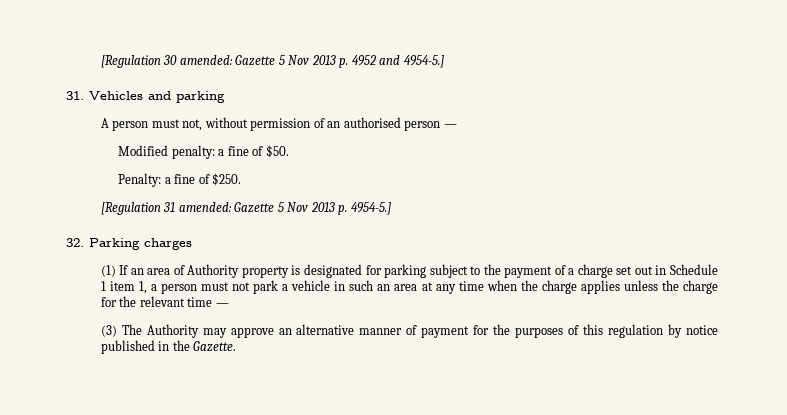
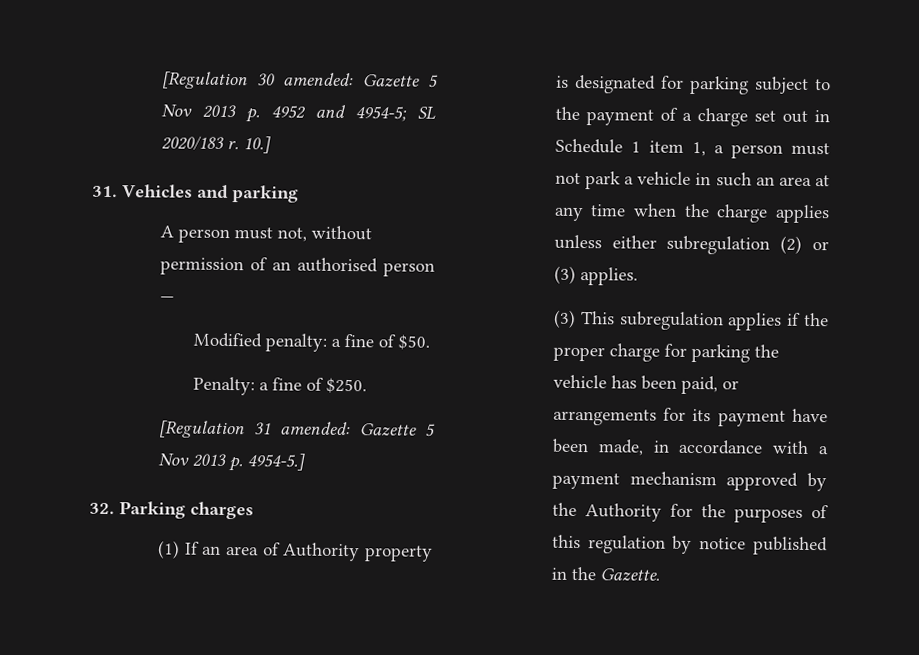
[403,55,444,68] 4954-5.] -> [354,106,436,122] [160,135,271,154] 4954-5; SL 2020/183 r. 10.]
[661,280,718,294] [100,296,229,307] [100,324,470,338] the charge for the relevant time — // (3) The Authority may approve an alternative manner of payment -> [611,235,829,255] [553,265,638,286] [553,309,829,331] [552,343,779,363] [552,374,739,395] [552,407,828,427] [551,438,828,456] [551,471,827,492] [551,502,662,522] either subregulation (2) or (3) applies. // (3) This subregulation applies if the proper charge for parking the vehicle has been paid, or arrangements for its payment have been made, in accordance with a payment mechanism approved by the Authority

